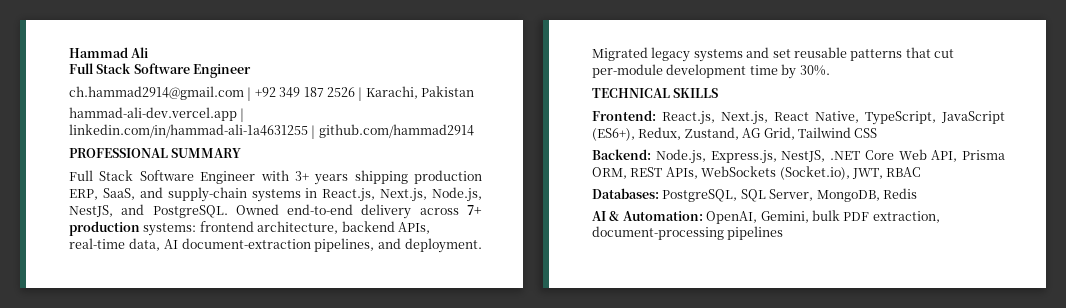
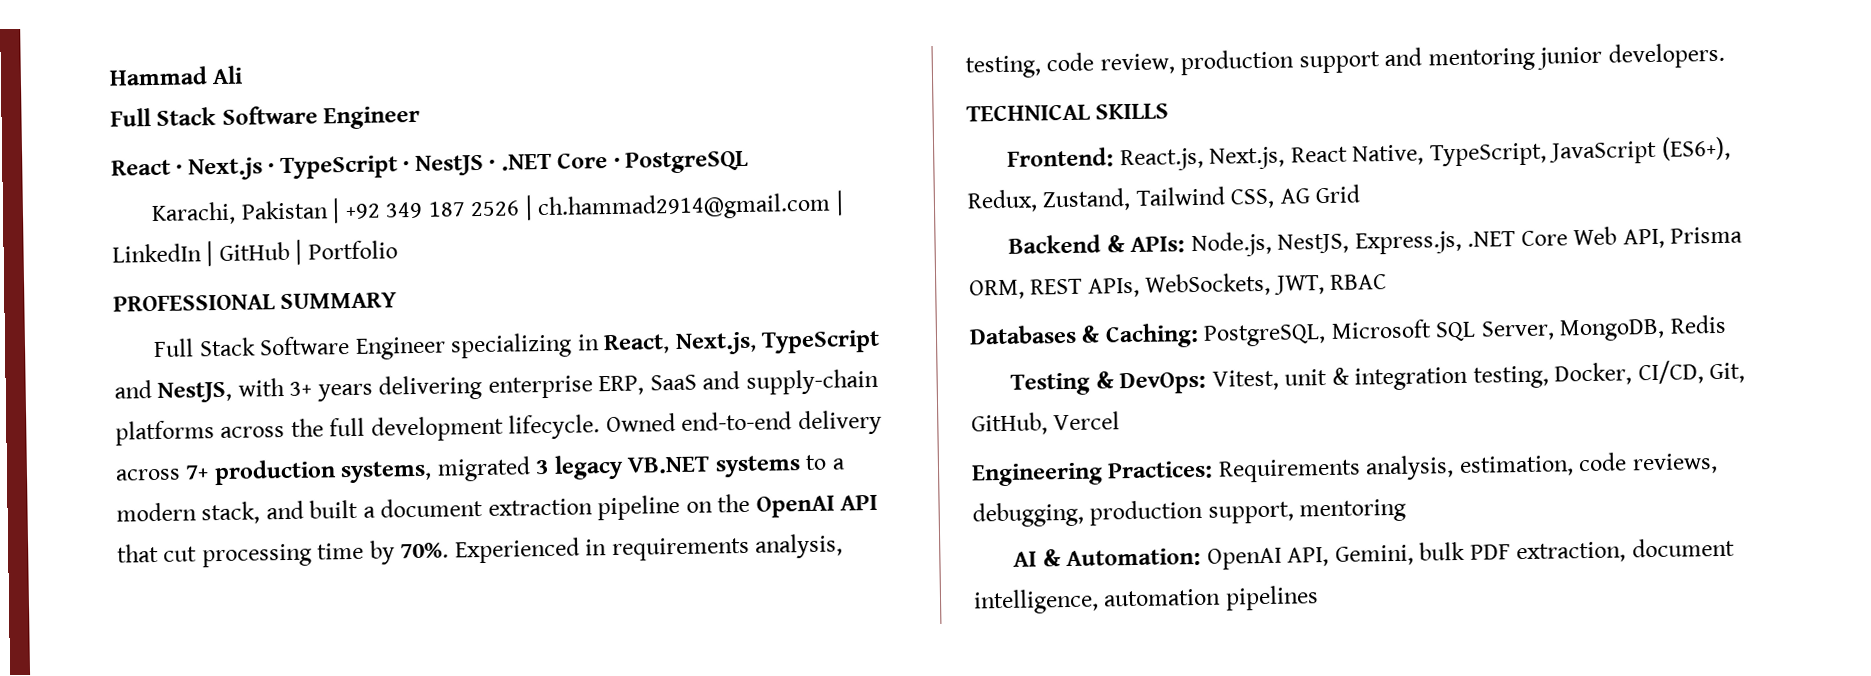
[69,86,244,100] ch.hammad2914@gmail.com -> [111,150,750,181] [151,200,329,226] React · Next.js · TypeScript · NestJS · .NET Core · PostgreSQL // Karachi, Pakistan
[365,86,474,99] [69,107,245,122] [69,124,474,139] Karachi, Pakistan // hammad-ali-dev.vercel.app | linkedin.com/in/hammad-ali-1a4631255 | github.com/hammad2914 -> [537,190,844,222] [112,239,398,267] ch.hammad2914@gmail.com | LinkedIn | GitHub | Portfolio
[260,170,482,185] [69,187,482,202] [69,204,228,218] with 3+ years shipping production ERP, SaaS, and supply-chain systems in React.js, Next.js, Node.js, NestJS, and PostgreSQL. -> [450,329,881,359] [114,368,879,403] [115,414,601,446] specializing in React, Next.js, TypeScript and NestJS, with 3+ years delivering enterprise ERP, SaaS and supply-chain platforms across the full development lifecycle.
[143,221,430,236] [69,238,482,253] [592,47,954,62] [592,64,830,79] systems: frontend architecture, backend APIs, real-time data, AI document-extraction pipelines, and deployment. Migrated legacy systems and set reusable patterns that cut per-module development time by 30%. -> [340,454,846,484] [116,493,879,525] [117,533,844,568] [965,42,1725,79] systems, migrated 3 legacy VB.NET systems to a modern stack, and built a document extraction pipeline on the OpenAI API that cut processing time by 70%. Experienced in requirements analysis, testing, code review, production support and mentoring junior developers.
[742,127,878,140] [592,149,826,164] AG Grid, Tailwind CSS // Backend: Node.js, Express.js, NestJS, -> [1135,184,1361,209] [1008,230,1462,258] Tailwind CSS, AG Grid // Backend & APIs: Node.js, NestJS, Express.js,
[701,166,850,180] WebSockets (Socket.io), -> [1145,272,1272,297] WebSockets,
[592,188,738,202] Databases: PostgreSQL, -> [969,319,1432,349] Databases & Caching: PostgreSQL, Microsoft
(917, 193) none -> [1010,360,1746,396] [971,411,1121,436] [971,452,1718,487] [972,498,1407,528] // Testing & DevOps: Vitest, unit & integration testing, Docker, CI/CD, Git, GitHub, Vercel // Engineering Practices: Requirements analysis, estimation, code reviews, debugging, production support, mentoring
[706,211,758,224] OpenAI, -> [1206,546,1330,570] OpenAI API,
[592,226,724,240] document-processing -> [1631,537,1735,558] [973,588,1222,615] document intelligence, automation

